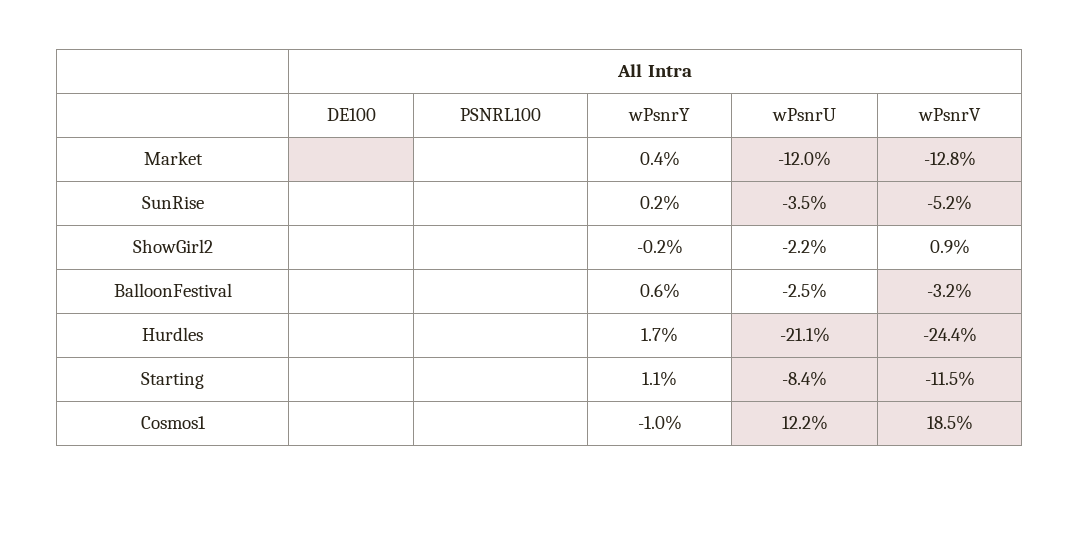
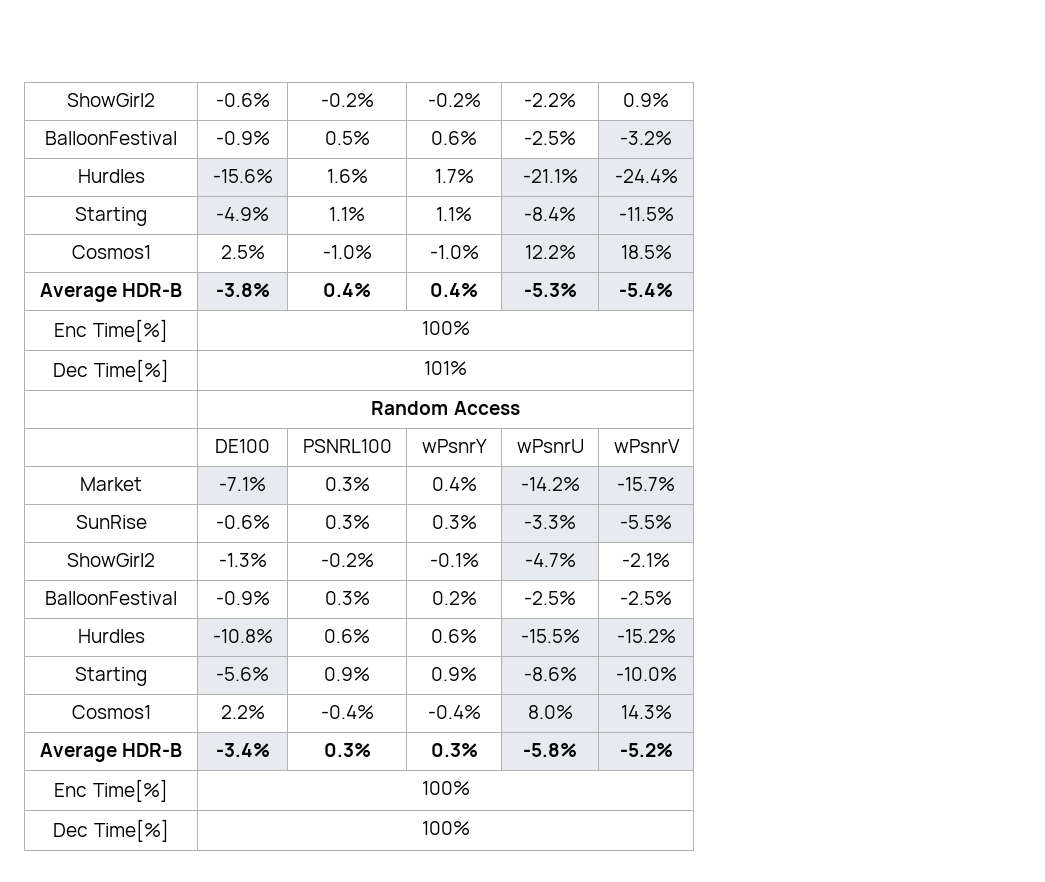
[617,64,692,77] | All Intra -> [67,93,155,107] [215,93,270,107] [320,93,374,107] [427,93,481,107] [524,93,576,107] [623,93,669,107] [45,131,177,145] [215,131,270,145] [324,131,370,145] [431,131,478,145] [524,131,576,145] [620,131,672,145] [77,169,145,183] [212,169,273,183] [326,169,368,183] [434,169,474,183] [522,169,578,183] [614,169,678,183] [75,207,147,226] [216,207,269,221] [329,207,366,221] [436,207,473,221] [524,207,576,221] [618,207,674,221] [71,245,151,259] [220,245,265,259] [322,245,372,259] [429,245,479,259] [524,245,576,259] [620,245,672,259] [39,283,183,302] [215,283,270,297] [323,283,372,297] [430,283,479,297] [523,283,577,297] [619,283,673,297] [54,319,168,342] [421,321,470,335] [53,359,169,382] [424,361,468,375] [371,401,520,415] ShowGirl2 | -0.6% | -0.2% | -0.2% | -2.2% | 0.9% // BalloonFestival | -0.9% | 0.5% | 0.6% | -2.5% | -3.2% // Hurdles | -15.6% | 1.6% | 1.7% | -21.1% | -24.4% // Starting | -4.9% | 1.1% | 1.1% | -8.4% | -11.5% // Cosmos1 | 2.5% | -1.0% | -1.0% | 12.2% | 18.5% // Average HDR-B | -3.8% | 0.4% | 0.4% | -5.3% | -5.4% // Enc Time[%] | 100% // Dec Time[%] | 101% // | Random Access
[639,151,680,166] [778,151,831,166] [923,151,976,166] | | 0.4% | -12.0% | -12.8% -> [219,477,266,491] [324,477,370,491] [431,477,477,491] [520,477,580,491] [617,477,675,491] -7.1% | 0.3% | 0.4% | -14.2% | -15.7%
[639,195,680,210] [782,195,827,210] [927,195,972,210] [132,239,213,253] [636,239,683,254] [782,239,827,254] [929,239,970,254] [113,283,232,297] [639,283,680,298] [782,283,827,298] [927,283,972,298] [142,327,203,341] [641,327,678,342] [779,327,830,342] [922,327,977,342] [141,372,204,389] [642,371,677,386] [782,371,827,386] [924,371,975,386] [140,416,206,429] [637,415,682,430] [781,415,828,430] [926,415,973,430] | | 0.2% | -3.5% | -5.2% // ShowGirl2 | | | -0.2% | -2.2% | 0.9% // BalloonFestival | | | 0.6% | -2.5% | -3.2% // Hurdles | | | 1.7% | -21.1% | -24.4% // Starting | | | 1.1% | -8.4% | -11.5% // Cosmos1 | | | -1.0% | 12.2% | 18.5% -> [215,515,270,529] [324,515,370,529] [431,515,477,529] [524,515,576,529] [620,515,672,529] [67,553,155,567] [218,553,267,567] [320,553,374,567] [429,553,479,567] [524,553,576,567] [622,553,670,567] [45,591,177,605] [215,591,270,605] [324,591,370,605] [431,591,477,605] [524,591,576,605] [620,591,672,605] [77,629,145,643] [212,629,273,643] [324,629,371,643] [431,629,478,643] [520,629,580,643] [616,629,676,643] [75,667,147,686] [216,667,269,681] [324,667,371,681] [431,667,478,681] [523,667,577,681] [615,667,677,681] [71,705,151,719] [220,705,265,719] [320,705,374,719] [427,705,481,719] [527,705,573,719] [620,705,672,719] [39,743,183,762] [215,743,270,757] [323,743,371,757] [430,743,478,757] [523,743,577,757] [619,743,673,757] [54,779,168,802] [421,781,470,795] [53,819,169,842] [421,821,470,835] -0.6% | 0.3% | 0.3% | -3.3% | -5.5% // ShowGirl2 | -1.3% | -0.2% | -0.1% | -4.7% | -2.1% // BalloonFestival | -0.9% | 0.3% | 0.2% | -2.5% | -2.5% // Hurdles | -10.8% | 0.6% | 0.6% | -15.5% | -15.2% // Starting | -5.6% | 0.9% | 0.9% | -8.6% | -10.0% // Cosmos1 | 2.2% | -0.4% | -0.4% | 8.0% | 14.3% // Average HDR-B | -3.4% | 0.3% | 0.3% | -5.8% | -5.2% // Enc Time[%] | 100% // Dec Time[%] | 100%

